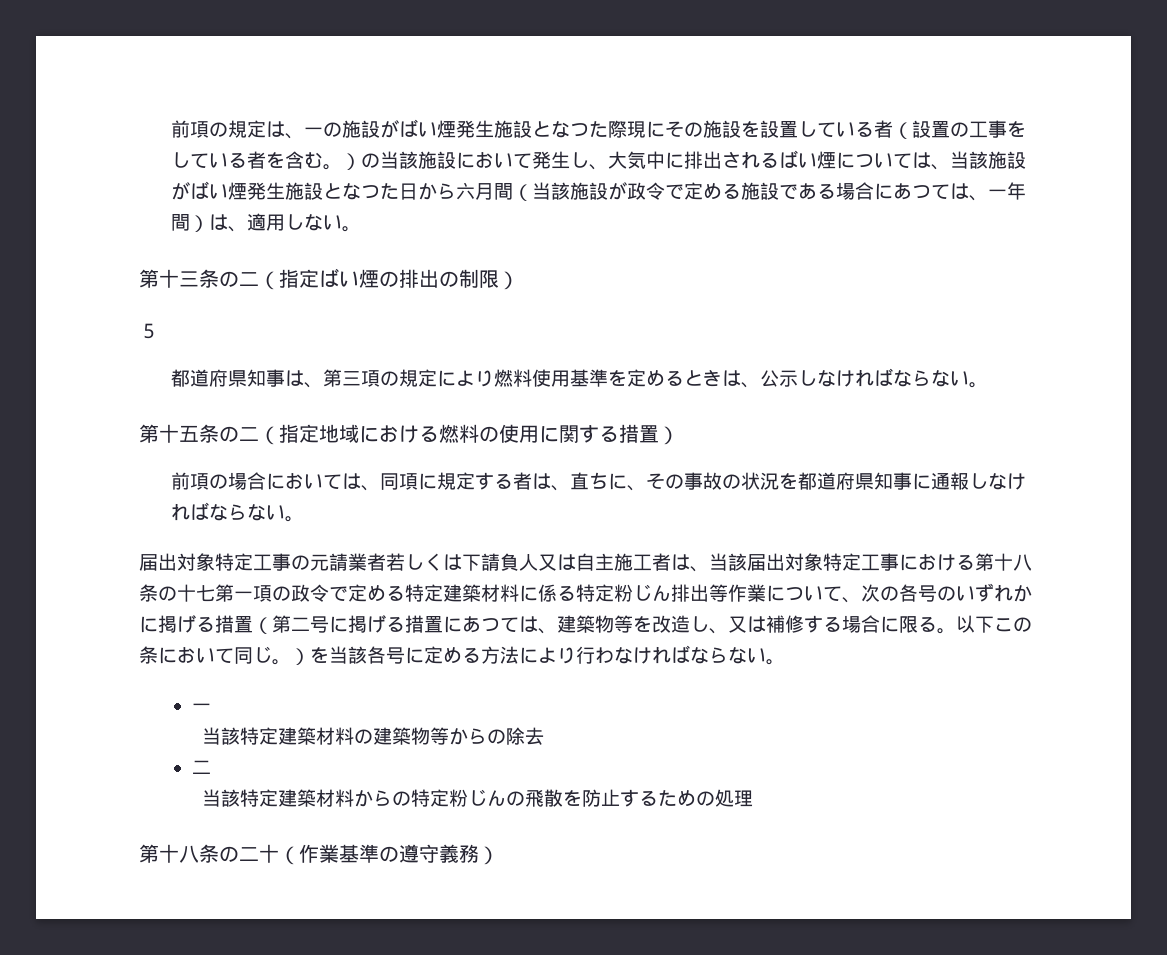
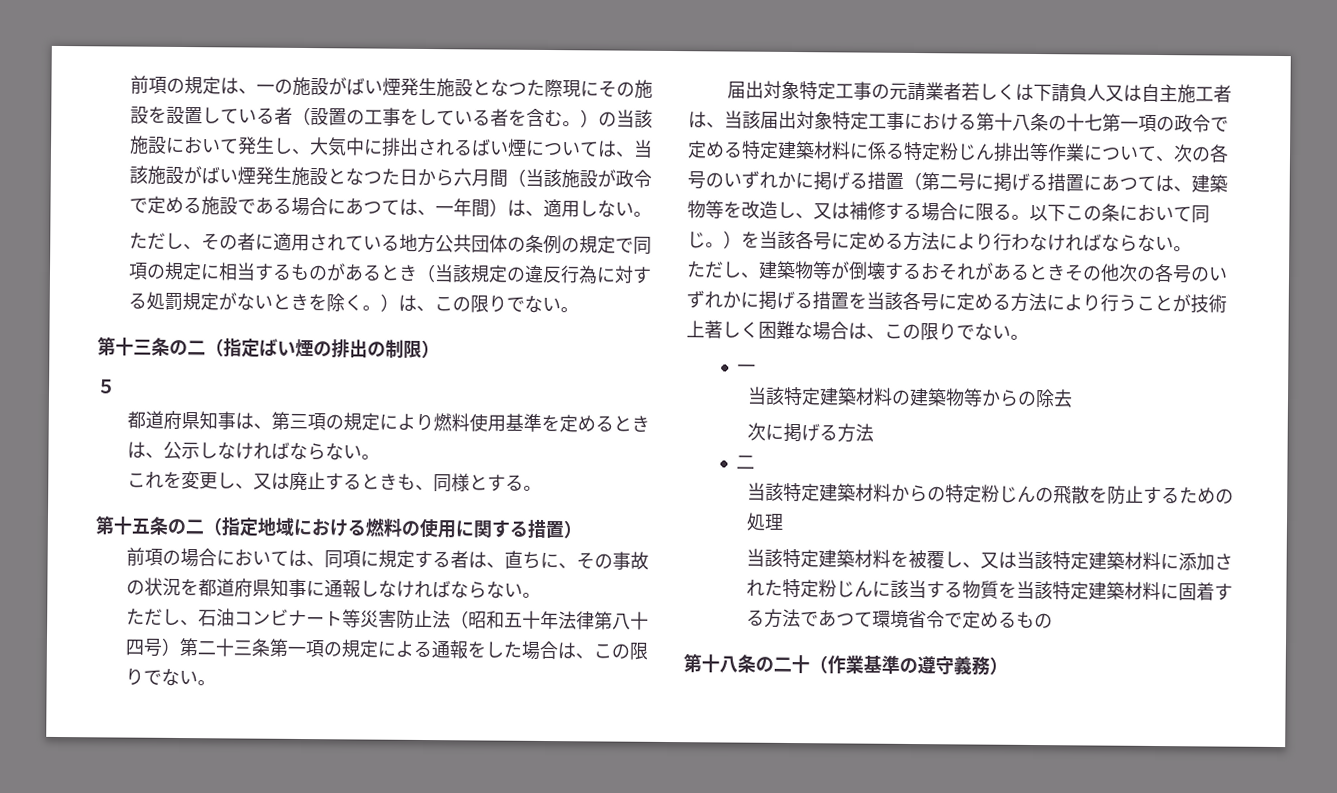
(361, 229) none -> [129,232,653,255] [128,261,653,285] [128,291,580,313] // ただし、その者に適用されている地方公共団体の条例の規定で同項の規定に相当するものがあるとき（当該規定の違反行為に対する処罰規定がないときを除く。）は、この限りでない。
(988, 385) none -> [127,471,543,493] // これを変更し、又は廃止するときも、同様とする。
(304, 519) none -> [126,608,650,630] [125,637,649,660] [125,668,217,687] // ただし、石油コンビナート等災害防止法（昭和五十年法律第八十四号）第二十三条第一項の規定による通報をした場合は、この限りでない。
(785, 662) none -> [686,260,1228,284] [686,290,1227,314] [686,320,1029,341] // ただし、建築物等が倒壊するおそれがあるときその他次の各号のいずれかに掲げる措置を当該各号に定める方法により行うことが技術上著しく困難な場合は、この限りでない。
(545, 736) none -> [747,422,875,443] // 次に掲げる方法
(754, 798) none -> [746,548,1234,571] [746,578,1234,601] [746,608,1054,629] // 当該特定建築材料を被覆し、又は当該特定建築材料に添加された特定粉じんに該当する物質を当該特定建築材料に固着する方法であつて環境省令で定めるもの

